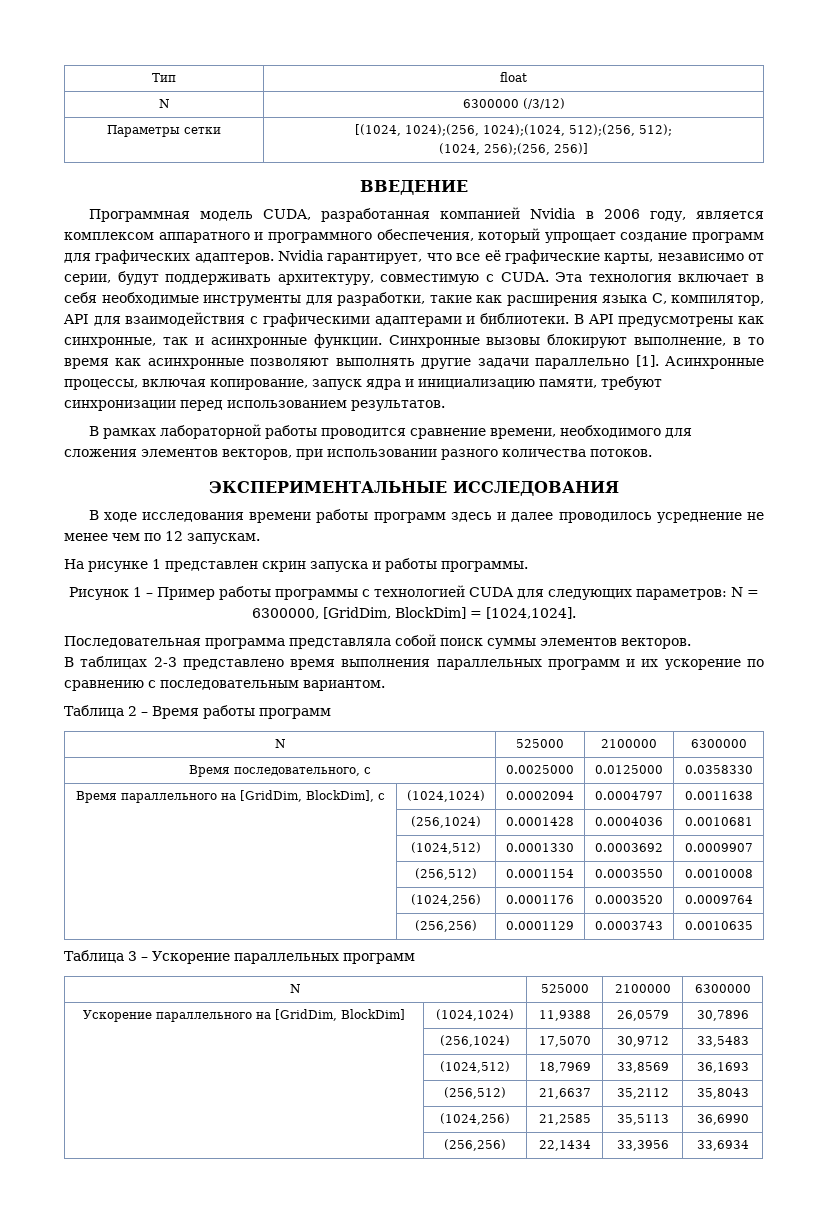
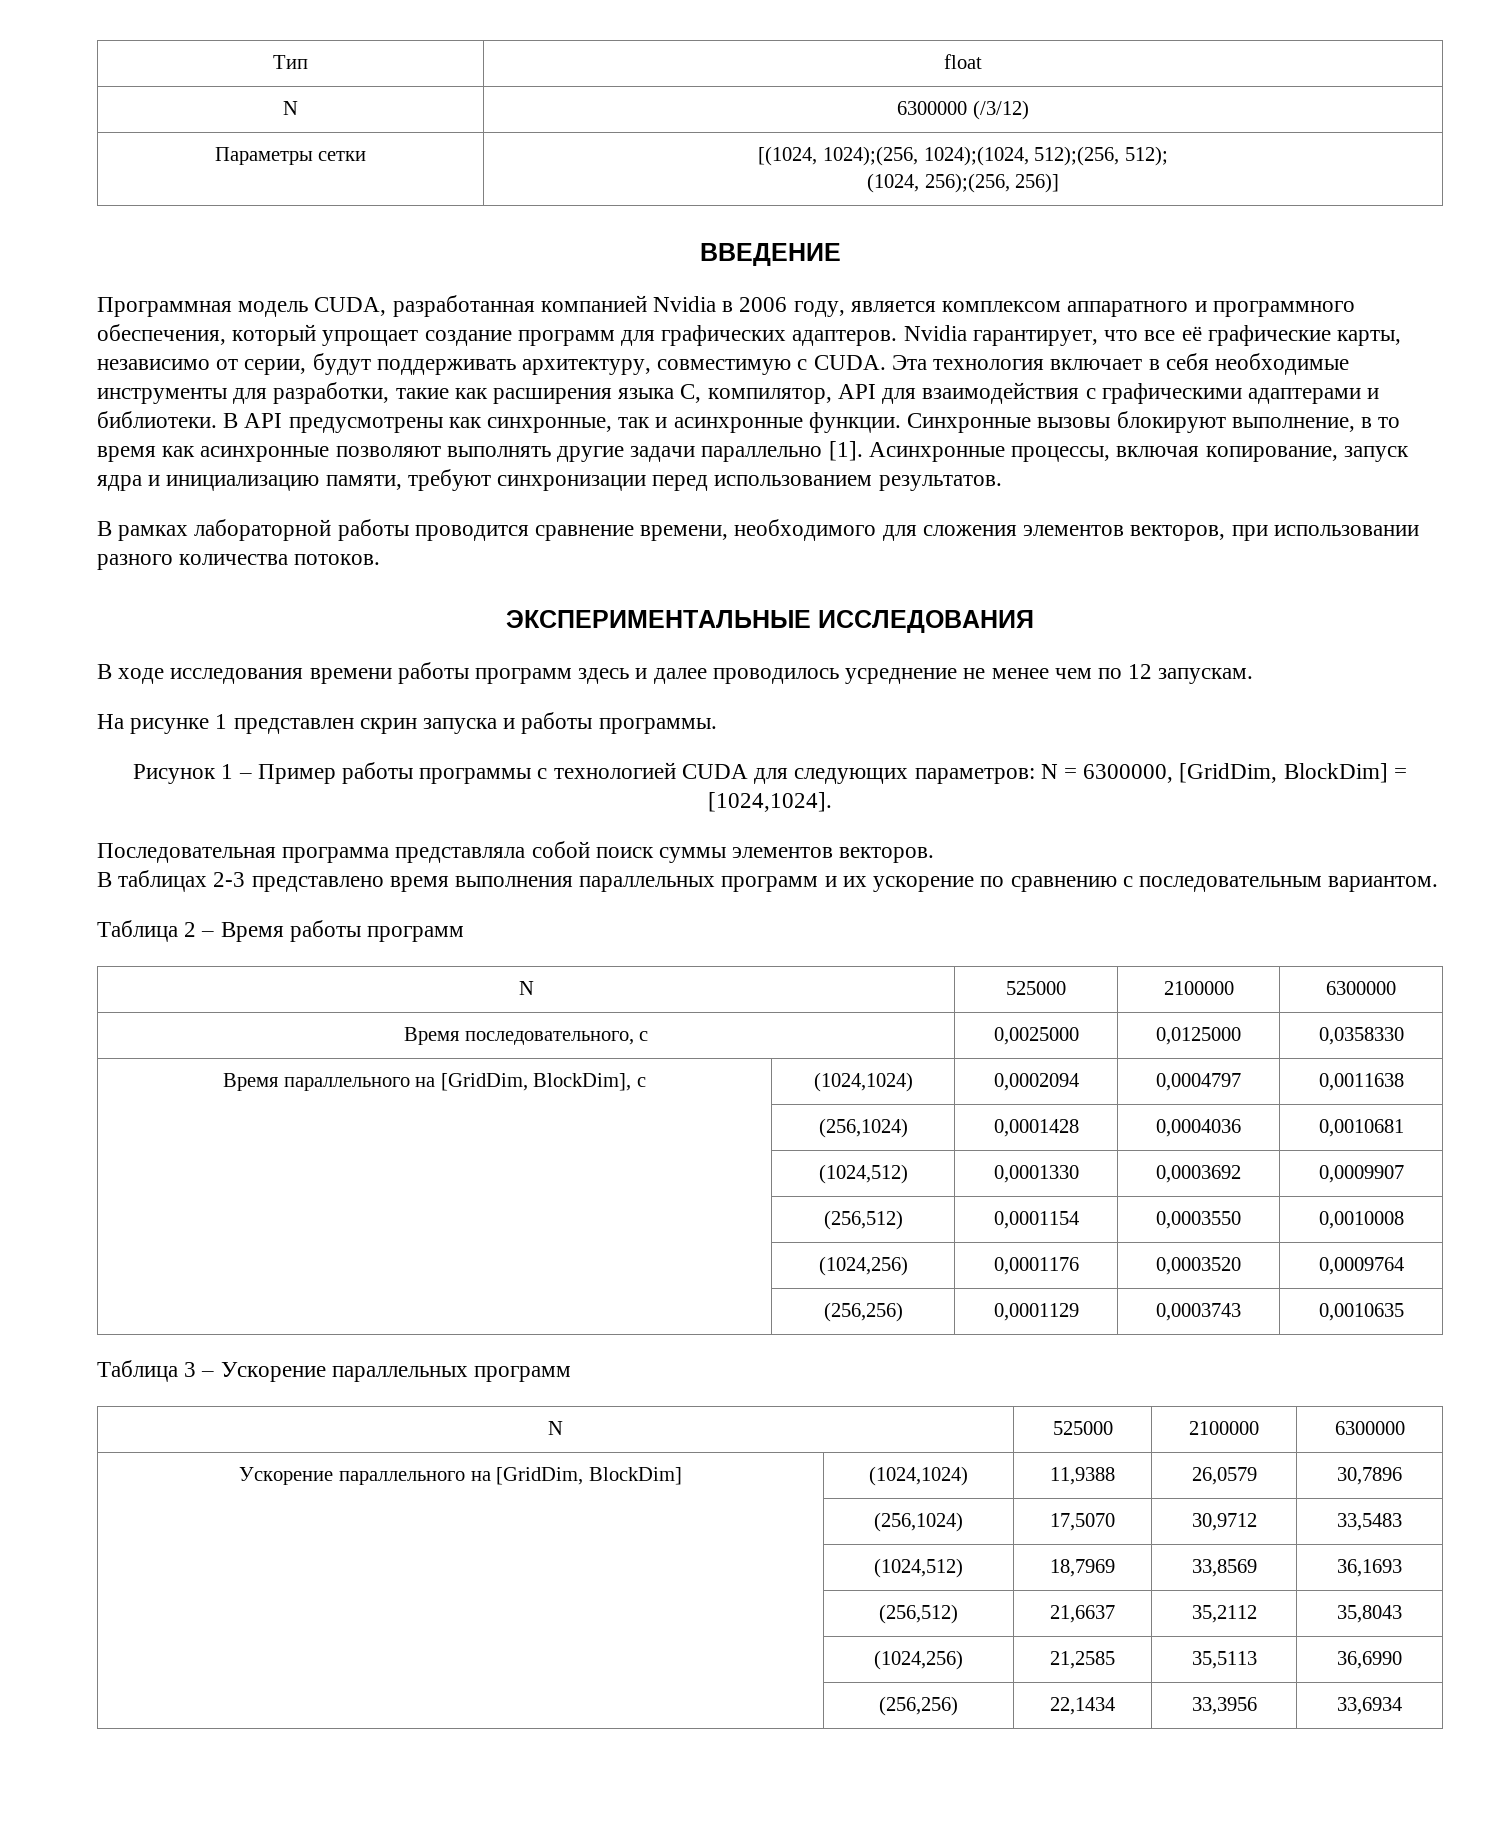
[506,765,574,774] [595,765,664,774] [684,765,753,774] 0.0025000 | 0.0125000 | 0.0358330 -> [993,1027,1079,1045] [1156,1027,1241,1045] [1318,1027,1404,1045] 0,0025000 | 0,0125000 | 0,0358330
[506,791,574,800] [595,791,664,800] [684,791,753,800] [411,816,481,828] [506,817,574,826] [595,817,664,826] [684,817,753,826] [411,842,481,854] [506,843,574,852] [595,843,664,852] [684,843,753,852] [415,868,477,880] [506,869,574,878] [595,869,664,878] [684,869,753,878] [411,894,481,906] [506,895,574,904] [595,895,664,904] [684,895,753,904] [415,920,477,932] [506,921,574,930] [595,921,664,930] [684,921,753,930] 0.0002094 | 0.0004797 | 0.0011638 // | (256,1024) | 0.0001428 | 0.0004036 | 0.0010681 // | (1024,512) | 0.0001330 | 0.0003692 | 0.0009907 // | (256,512) | 0.0001154 | 0.0003550 | 0.0010008 // | (1024,256) | 0.0001176 | 0.0003520 | 0.0009764 // | (256,256) | 0.0001129 | 0.0003743 | 0.0010635 -> [993,1073,1079,1091] [1156,1073,1241,1091] [1318,1073,1404,1091] [818,1118,908,1138] [993,1119,1079,1137] [1156,1119,1241,1137] [1318,1119,1404,1137] [818,1164,908,1184] [993,1165,1079,1183] [1156,1165,1241,1183] [1318,1165,1404,1183] [823,1210,903,1230] [993,1211,1079,1229] [1156,1211,1241,1229] [1318,1211,1404,1229] [818,1256,908,1276] [993,1257,1079,1275] [1156,1257,1241,1275] [1318,1257,1404,1275] [823,1302,903,1322] [993,1303,1079,1321] [1156,1303,1241,1321] [1318,1303,1404,1321] 0,0002094 | 0,0004797 | 0,0011638 // | (256,1024) | 0,0001428 | 0,0004036 | 0,0010681 // | (1024,512) | 0,0001330 | 0,0003692 | 0,0009907 // | (256,512) | 0,0001154 | 0,0003550 | 0,0010008 // | (1024,256) | 0,0001176 | 0,0003520 | 0,0009764 // | (256,256) | 0,0001129 | 0,0003743 | 0,0010635

